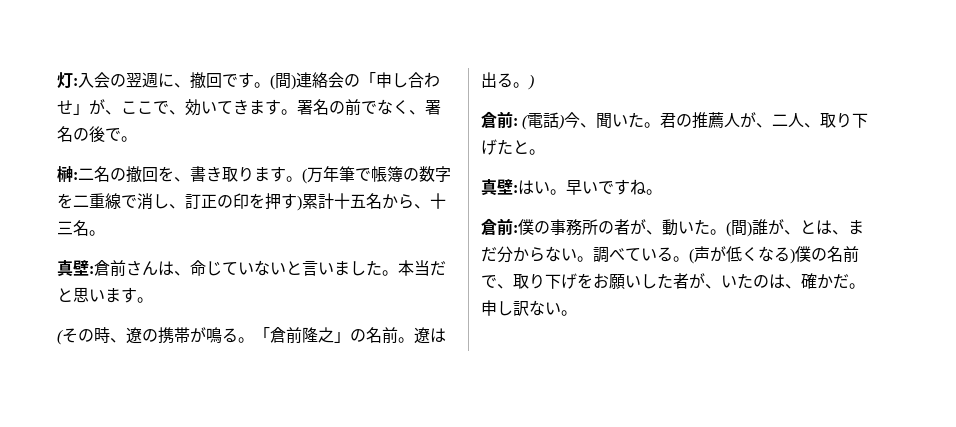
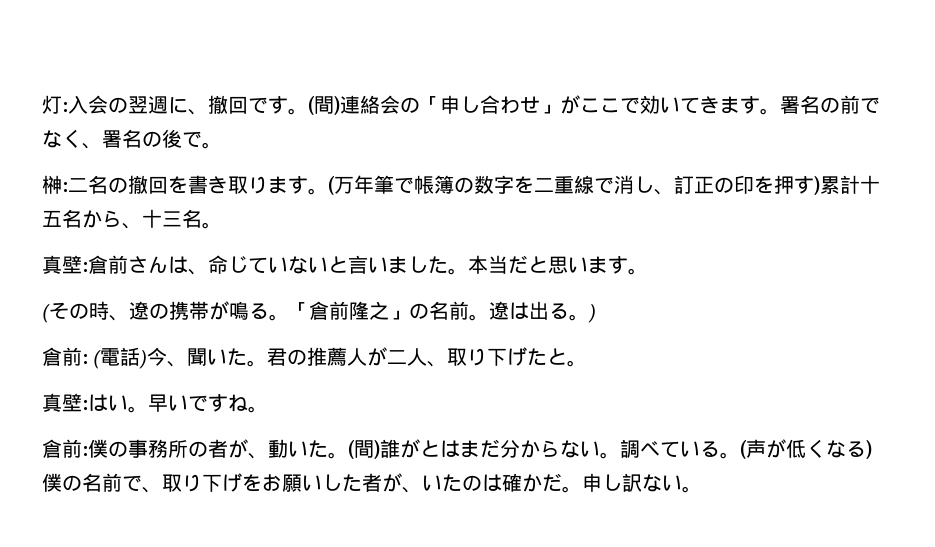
[105,101,185,115] 、ここで、 -> [580,97,640,114] ここで
[174,177,190,182] 、 -> (188, 185) none
[756,123,773,128] 、 -> (388, 356) none
[784,220,848,235] 、とは、 -> [420,440,460,458] とは
[785,284,801,289] 、 -> (502, 483) none

